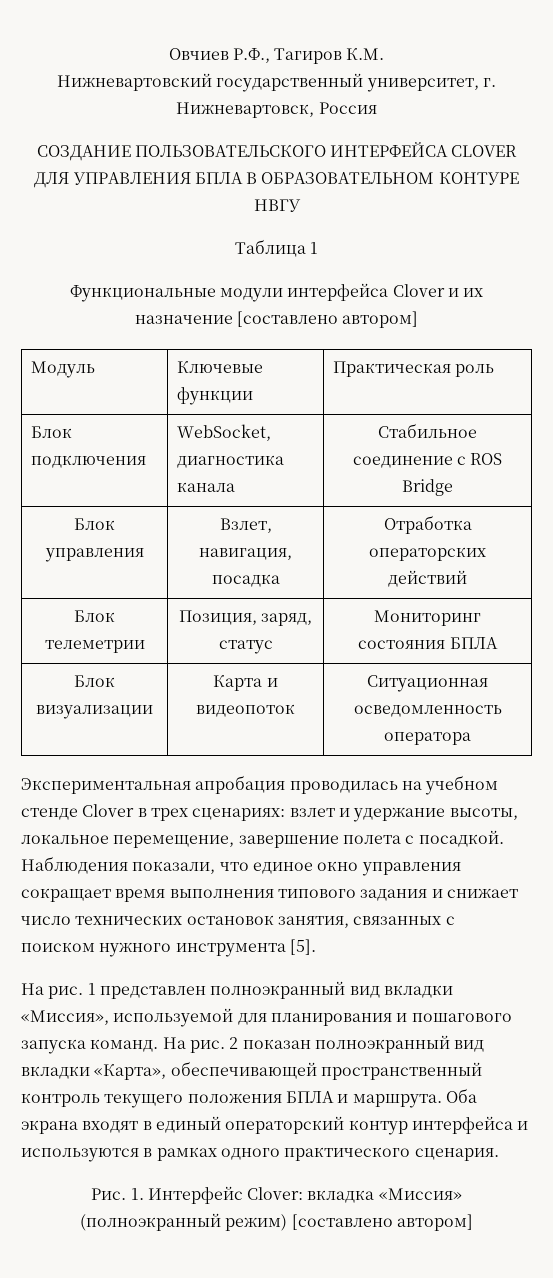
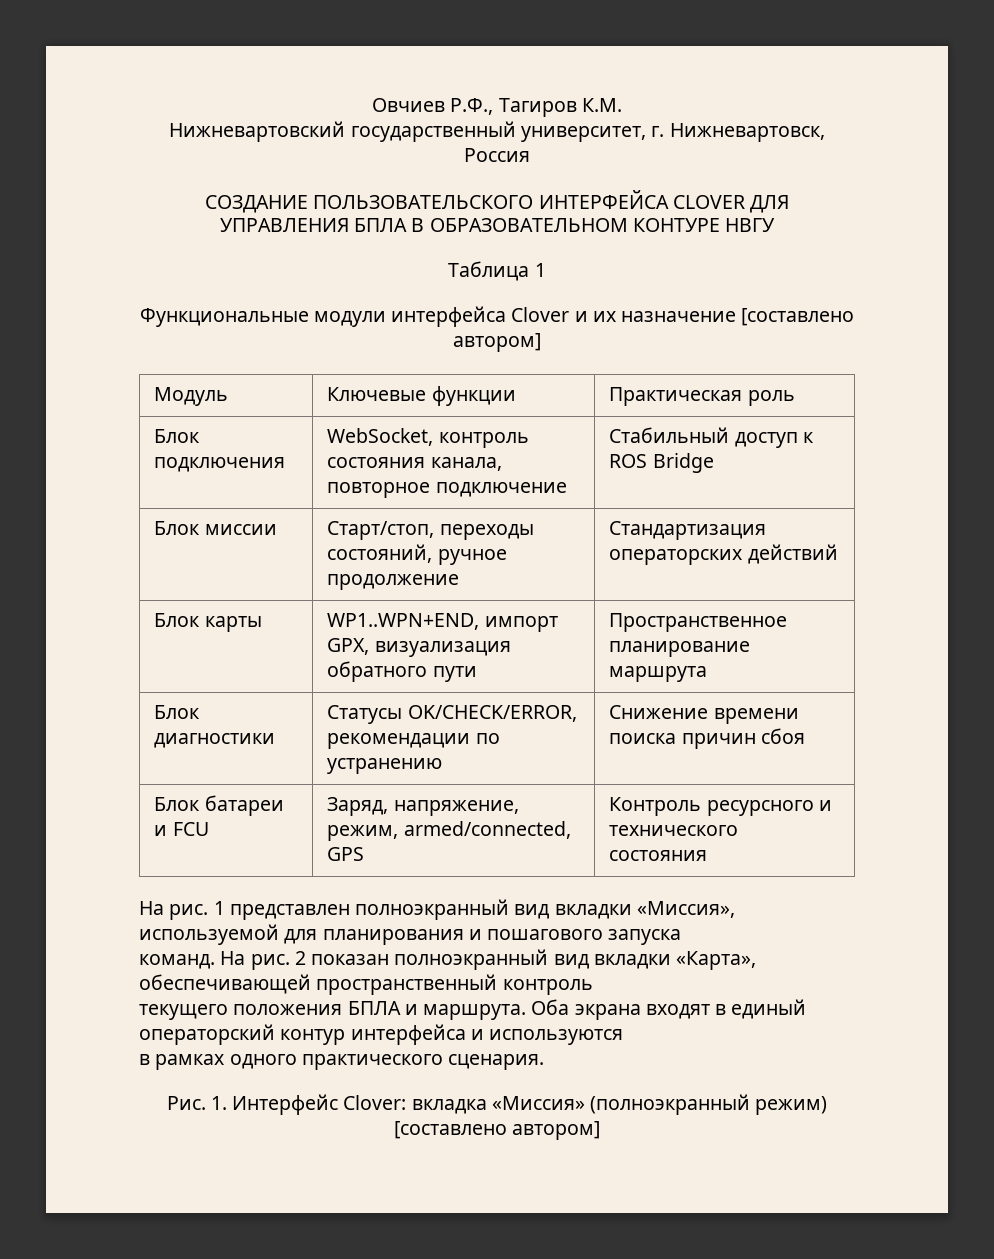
[177,455,285,468] [177,482,236,492] [378,423,477,438] [352,453,503,468] [402,479,453,496] [74,518,115,530] [44,548,144,562] [219,518,272,533] [198,548,292,560] [211,574,280,587] [383,515,472,534] [369,547,486,561] [388,570,467,587] [74,610,115,622] [44,640,145,653] [178,610,313,626] [218,640,273,654] [374,610,481,626] [358,637,498,649] [74,675,115,687] [36,705,153,719] [213,675,278,691] [195,704,295,717] [367,675,488,692] [353,705,502,717] [384,732,471,745] [21,775,499,795] [21,804,518,822] [21,830,504,848] [21,856,461,876] [21,888,518,902] [21,915,455,928] [21,939,316,957] диагностика канала | Стабильное соединение с ROS Bridge // Блок управления | Взлет, навигация, посадка | Отработка операторских действий // Блок телеметрии | Позиция, заряд, статус | Мониторинг состояния БПЛА // Блок визуализации | Карта и видеопоток | Ситуационная осведомленность оператора // Экспериментальная апробация проводилась на учебном стенде Clover в трех сценариях: взлет и удержание высоты, локальное перемещение, завершение полета с посадкой. Наблюдения показали, что единое окно управления сокращает время выполнения типового задания и снижает число технических остановок занятия, связанных с поиском нужного инструмента [5]. -> [438,432,529,448] [327,457,502,471] [327,482,567,498] [609,427,814,448] [609,453,714,473] [154,521,277,535] [327,521,534,540] [327,544,507,565] [327,574,460,590] [609,521,767,540] [609,544,838,565] [154,613,262,632] [327,613,558,632] [327,638,511,657] [327,661,477,682] [609,613,788,632] [609,641,751,657] [609,666,708,682] [154,705,201,719] [154,733,276,748] [327,705,577,724] [327,733,500,749] [327,758,443,774] [609,705,799,724] [609,728,805,749] [154,795,284,816] [154,822,209,836] [327,797,519,816] [327,821,571,841] [327,847,365,861] [609,797,832,816] [609,825,739,836] [609,850,708,861] контроль состояния канала, повторное подключение | Стабильный доступ к ROS Bridge // Блок миссии | Старт/стоп, переходы состояний, ручное продолжение | Стандартизация операторских действий // Блок карты | WP1..WPN+END, импорт GPX, визуализация обратного пути | Пространственное планирование маршрута // Блок диагностики | Статусы OK/CHECK/ERROR, рекомендации по устранению | Снижение времени поиска причин сбоя // Блок батареи и FCU | Заряд, напряжение, режим, armed/connected, GPS | Контроль ресурсного и технического состояния
(86, 1046) none -> (682, 937) //
(100, 1100) none -> (593, 987) //
(139, 1155) none -> (624, 1037) //

